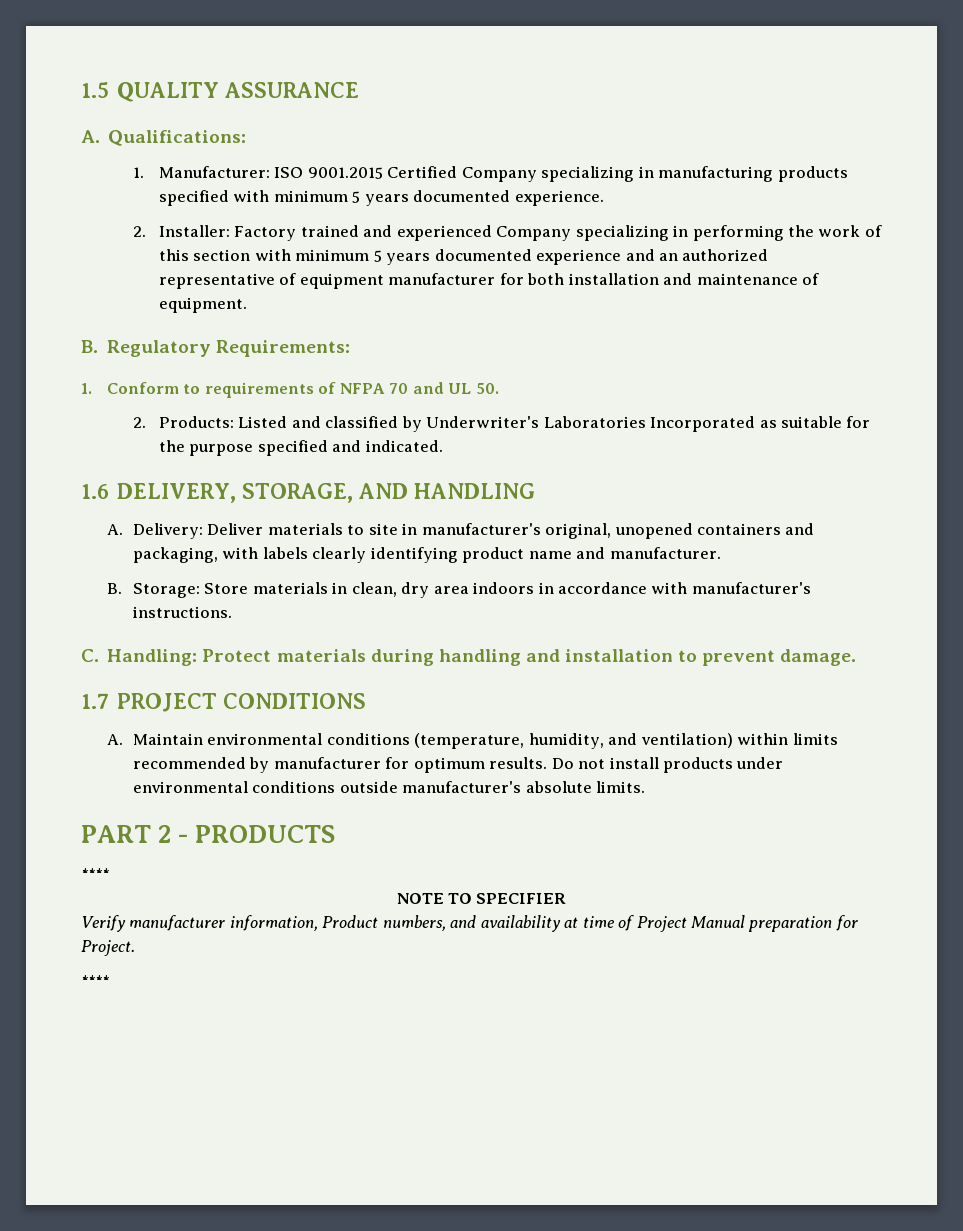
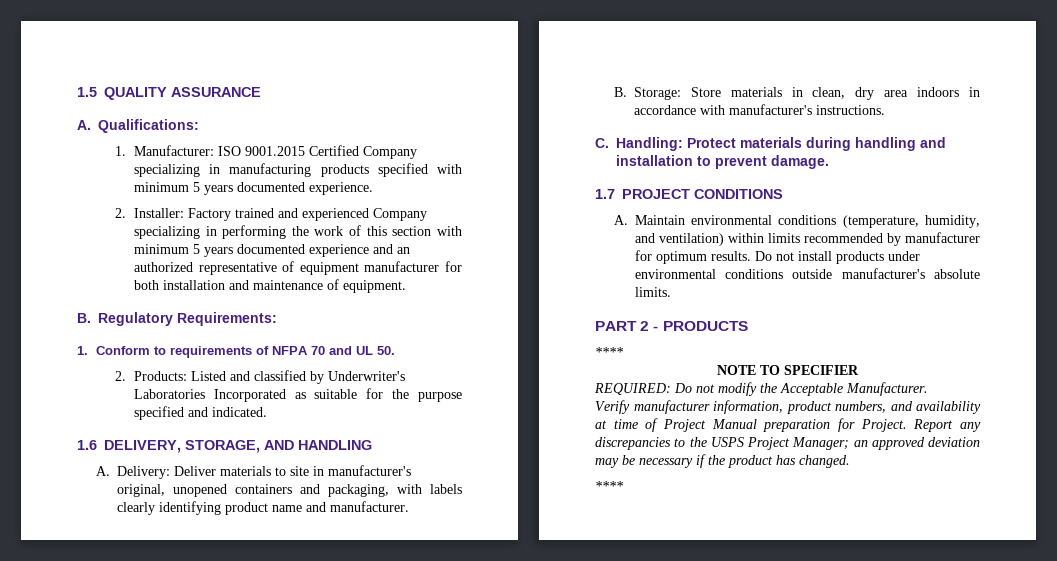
(567, 898) none -> [594,382,928,396] // REQUIRED: Do not modify the Acceptable Manufacturer.
[322,915,379,928] Product -> [786,401,832,414] product
(135, 948) none -> [913,419,981,432] [595,437,980,450] [595,454,850,468] Report any discrepancies to the USPS Project Manager; an approved deviation may be necessary if the product has changed.

